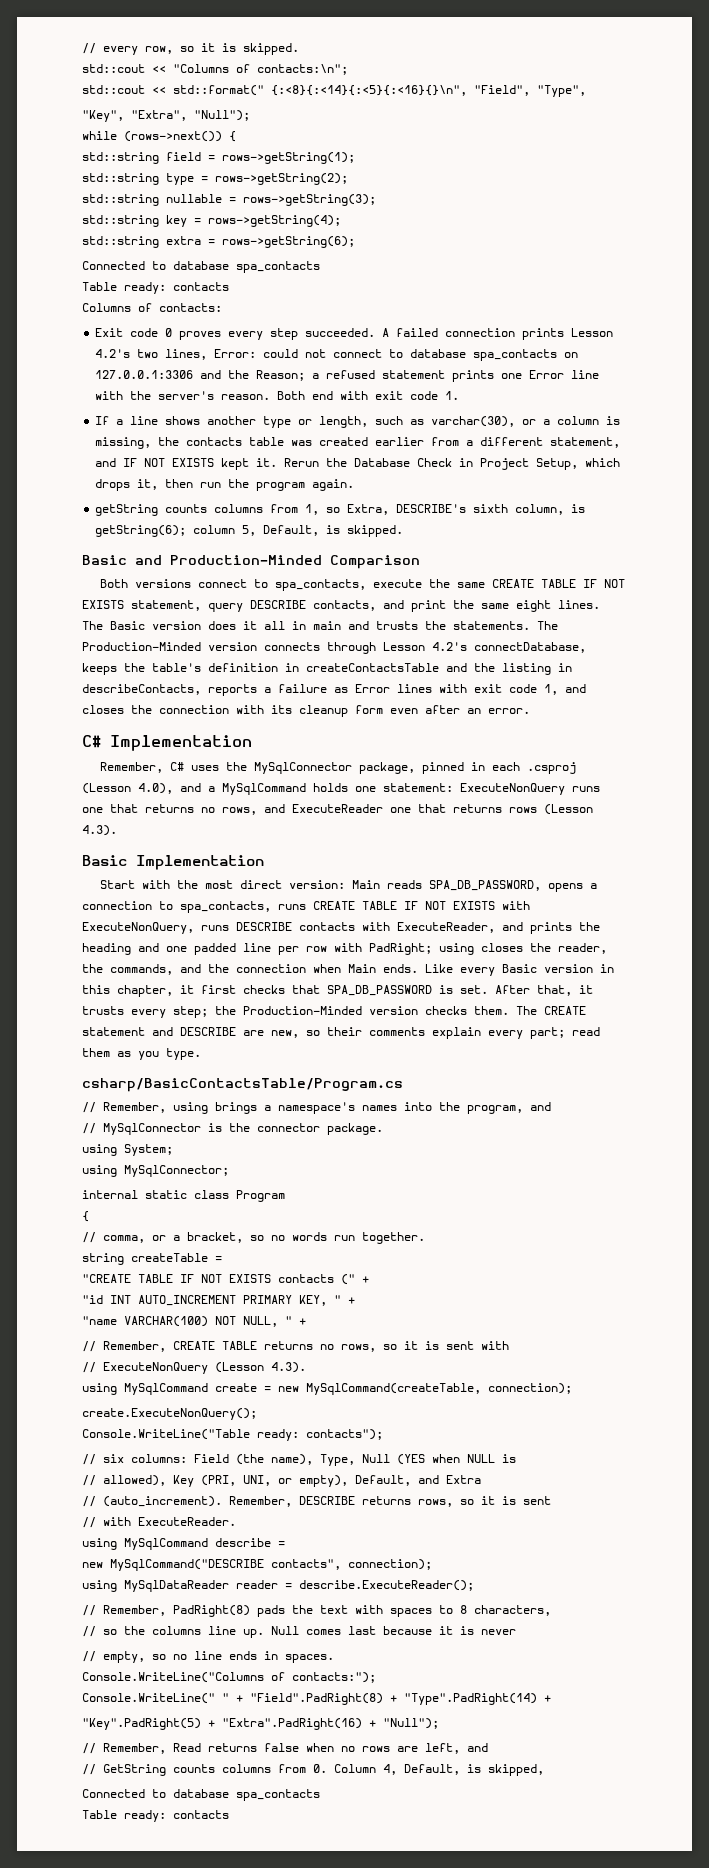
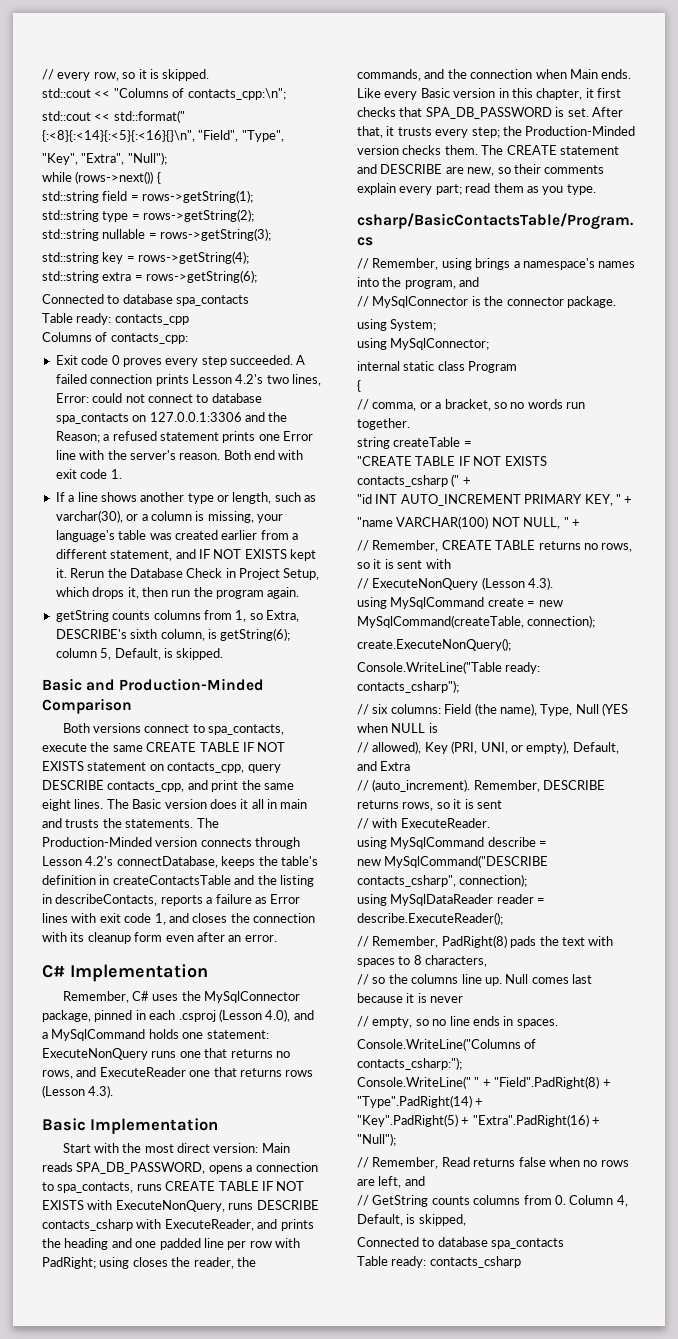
[257,64,348,75] contacts:\n"; -> [187,88,286,100] contacts_cpp:\n";
[173,282,229,291] contacts -> [114,314,189,325] contacts_cpp
[159,303,222,312] contacts: -> [110,333,188,344] contacts_cpp:
[158,437,243,446] the contacts -> [257,514,283,523] [55,530,115,542] your language's
[131,600,201,611] statement, -> [87,762,245,773] statement on contacts_cpp,
[313,600,376,611] contacts, -> [107,781,185,792] contacts_cpp,
[299,922,355,931] contacts -> [42,1219,133,1231] contacts_csharp
[278,1274,334,1283] contacts -> [357,475,448,487] contacts_csharp
[306,1429,383,1440] contacts"); -> [357,680,459,693] contacts_csharp");
[271,1559,341,1570] contacts", -> [357,875,456,887] contacts_csharp",
[292,1672,376,1683] contacts:"); -> [357,1057,462,1070] contacts_csharp:");
[173,1810,229,1819] contacts -> [429,1256,521,1268] contacts_csharp

